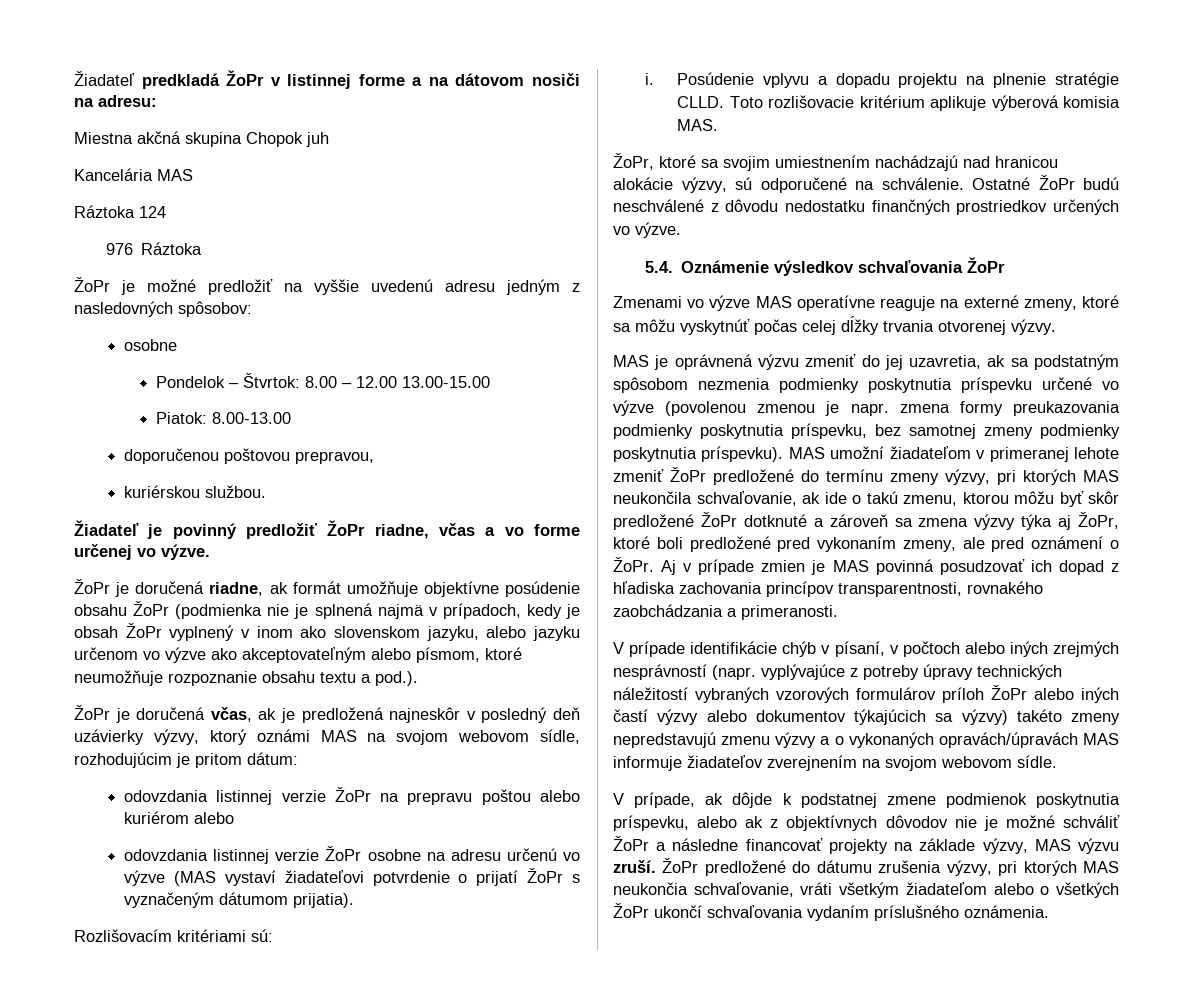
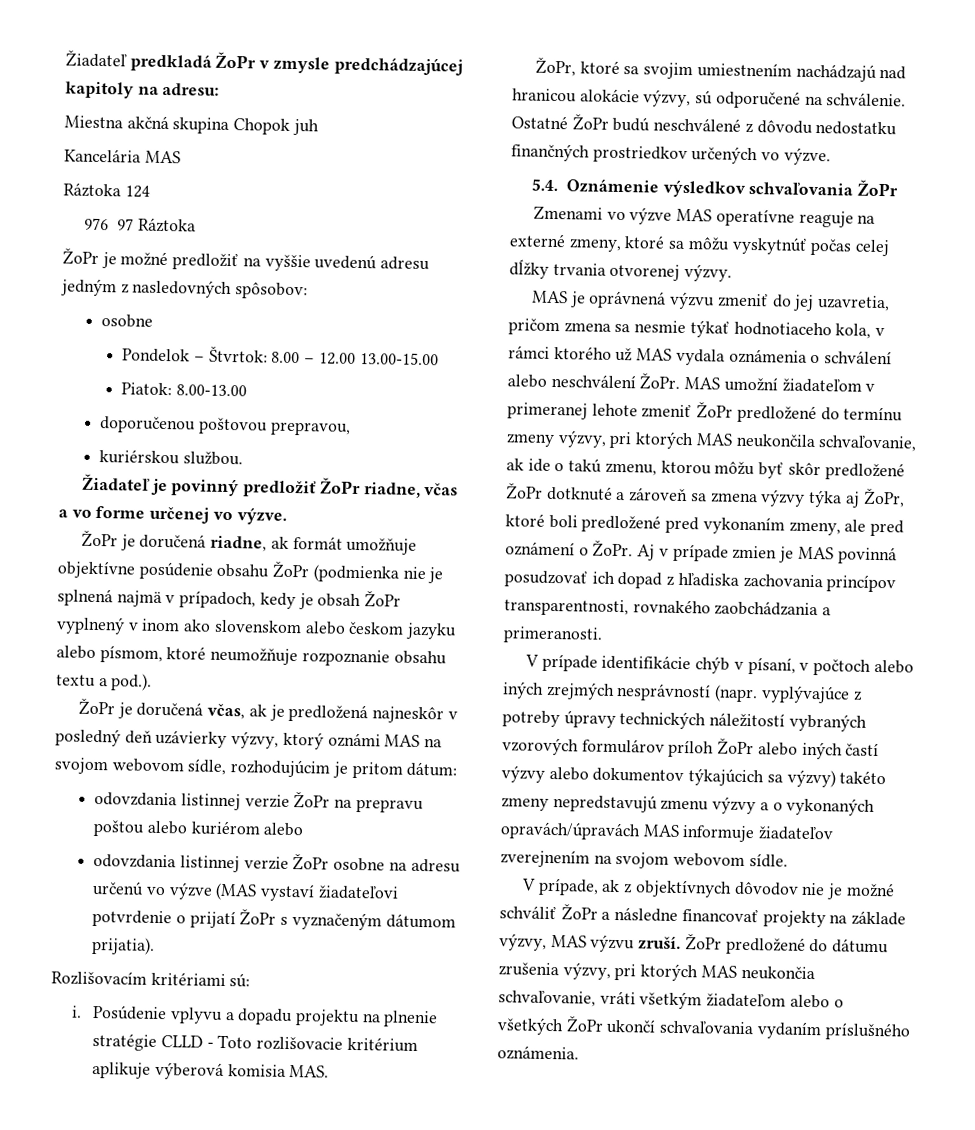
[287,73,580,89] listinnej forme a na dátovom nosiči -> [272,56,463,76] [65,81,134,99] zmysle predchádzajúcej kapitoly
(134, 249) none -> [116,218,134,231] 97
[426,626,580,641] [74,647,366,663] jazyku, alebo jazyku určenom vo výzve ako akceptovateľným -> [304,621,458,640] alebo českom jazyku
[677,96,725,108] CLLD. -> [160,1035,214,1048] CLLD -
[987,354,1119,370] [613,377,1119,393] [613,400,1120,416] [613,423,1120,439] [613,446,784,462] ak sa podstatným spôsobom nezmenia podmienky poskytnutia príspevku určené vo výzve (povolenou zmenou je napr. zmena formy preukazovania podmienky poskytnutia príspevku, bez samotnej zmeny podmienky poskytnutia príspevku). -> [508,318,886,339] [508,345,893,366] [507,373,681,390] pričom zmena sa nesmie týkať hodnotiaceho kola, v rámci ktorého už MAS vydala oznámenia o schválení alebo neschválení ŽoPr.
[732,792,1120,808] [613,815,764,831] dôjde k podstatnej zmene podmienok poskytnutia príspevku, alebo ak -> (621, 886) none

